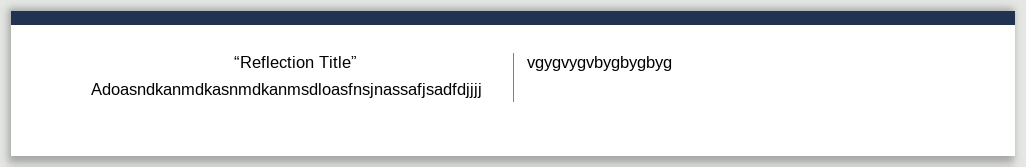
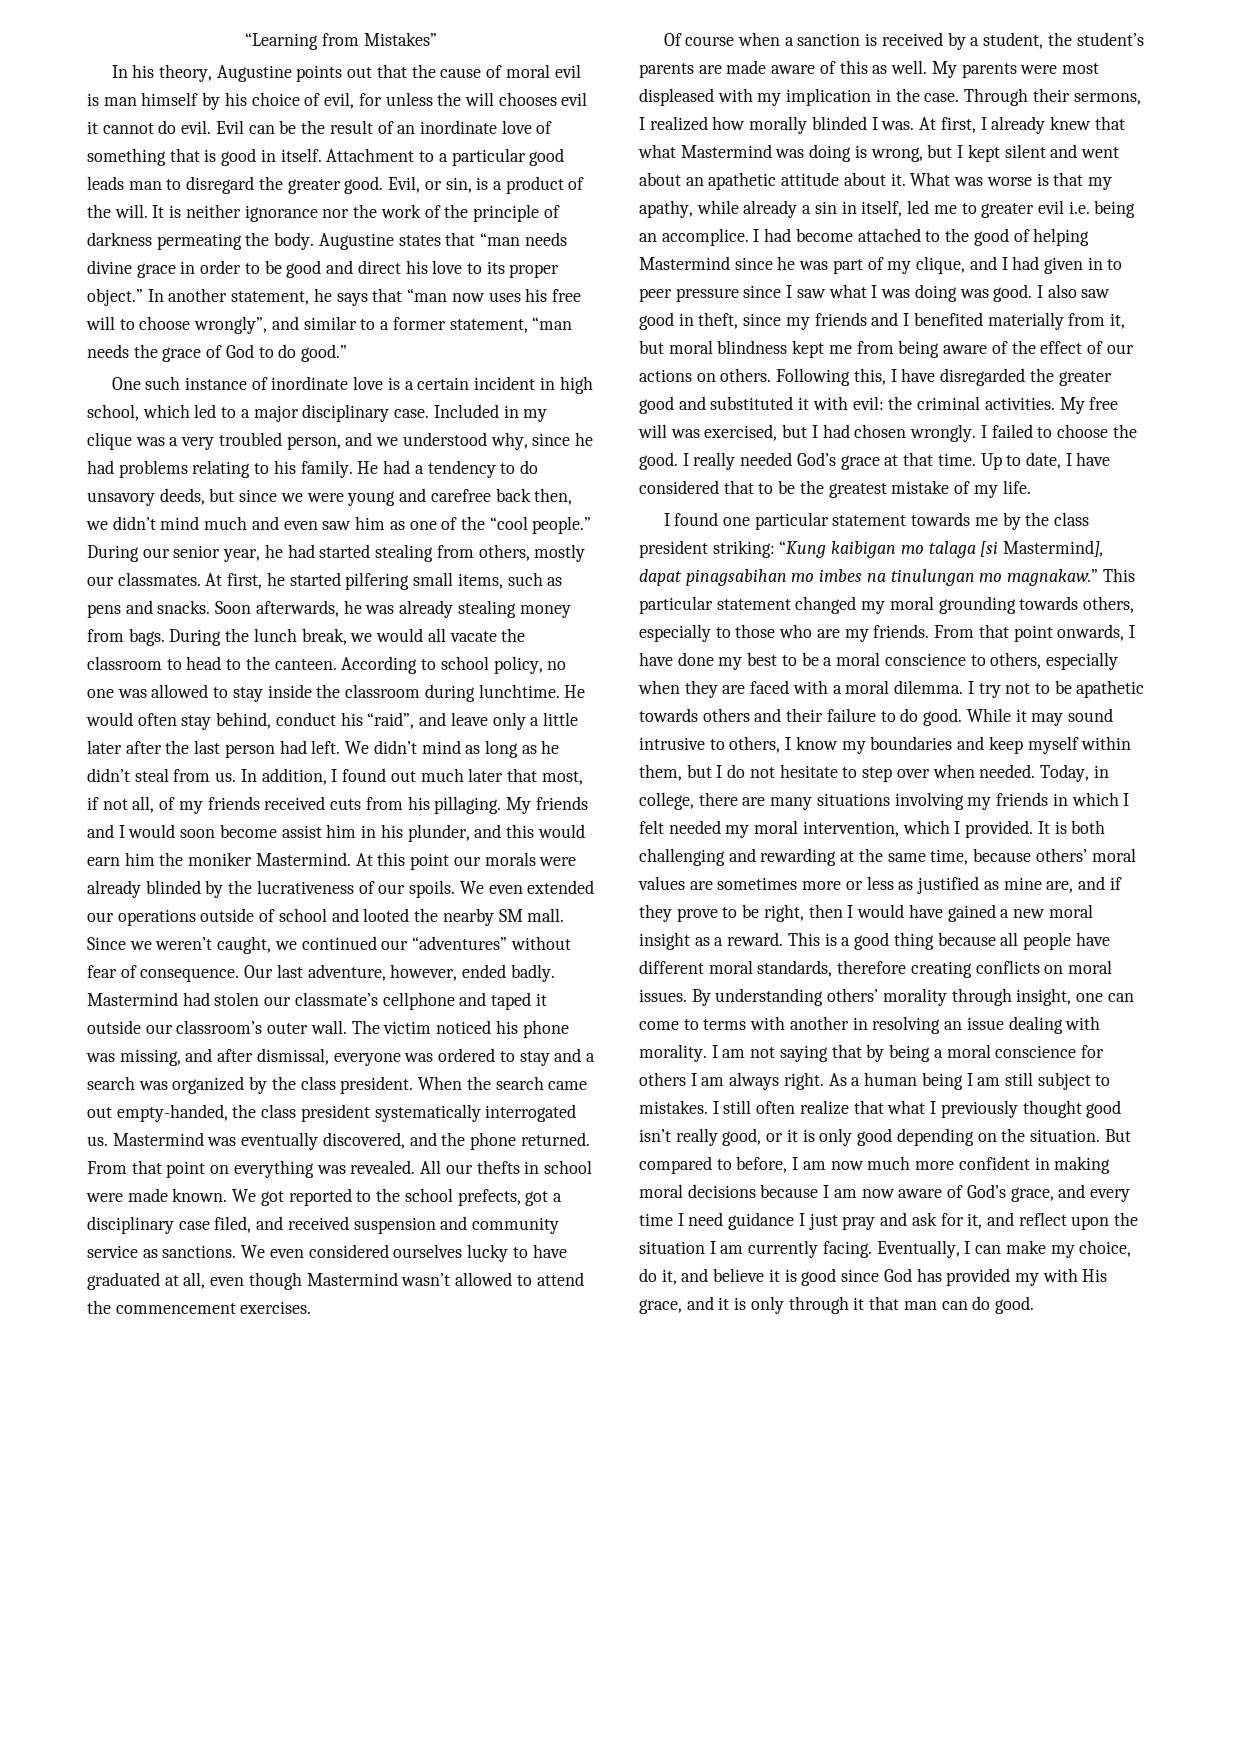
[233,56,357,68] [91,83,482,98] [527,56,672,71] “Reflection Title” // Adoasndkanmdkasnmdkanmsdloasfnsjnassafjsadfdjjjj vgygvygvbygbygbyg -> [245,32,437,50] [111,64,581,82] [87,92,588,110] [87,120,553,134] [87,148,565,166] [87,176,585,194] [87,204,560,222] [87,232,567,250] [87,260,560,278] [87,288,581,306] [86,316,573,334] [87,344,348,362] [111,376,593,394] [87,404,548,422] [87,432,593,450] [87,460,538,478] [87,488,573,506] [86,516,592,534] [87,544,586,562] [87,572,563,590] [87,600,571,618] [87,628,526,646] [87,656,567,674] [87,684,586,702] [86,712,578,730] [87,740,560,758] [87,768,583,785] [87,796,588,814] [87,824,585,842] [87,852,577,870] [87,880,595,898] [87,908,565,926] [87,936,571,954] [87,964,555,982] [87,992,547,1010] [87,1020,569,1038] [86,1048,595,1066] [87,1076,588,1094] [87,1104,577,1122] [87,1132,590,1150] [87,1160,592,1178] [86,1188,562,1206] [87,1216,560,1234] [87,1244,567,1262] [87,1272,584,1290] [87,1300,312,1314] [663,32,1144,50] [639,60,1099,78] [639,88,1141,106] [639,116,1125,134] [638,144,1119,162] [639,172,1112,190] [639,200,1136,218] [639,228,1090,246] [639,256,1123,274] [639,284,1111,302] [639,312,1125,330] [639,340,1134,358] [639,368,1112,386] [639,396,1119,414] [638,424,1137,442] [639,452,1111,470] [639,480,1031,498] [663,512,1090,530] [639,540,1105,558] [639,568,1135,586] [639,596,1135,614] [639,624,1135,642] [639,652,1118,670] [638,680,1145,698] [639,708,1113,726] [639,736,1132,754] [639,764,1109,782] [639,792,1130,810] [639,820,1106,838] [639,848,1136,866] [638,876,1122,894] [639,904,1093,922] [639,932,1110,950] [639,960,1113,978] [639,988,1134,1006] [639,1016,1101,1034] [639,1044,1104,1062] [639,1072,1111,1090] [639,1100,1122,1118] [639,1128,1131,1146] [639,1156,1111,1174] [639,1184,1130,1202] [639,1212,1139,1230] [639,1240,1132,1258] [639,1268,1108,1286] [639,1296,1034,1314] “Learning from Mistakes” // In his theory, Augustine points out that the cause of moral evil is man himself by his choice of evil, for unless the will chooses evil it cannot do evil. Evil can be the result of an inordinate love of something that is good in itself. Attachment to a particular good leads man to disregard the greater good. Evil, or sin, is a product of the will. It is neither ignorance nor the work of the principle of darkness permeating the body. Augustine states that “man needs divine grace in order to be good and direct his love to its proper object.” In another statement, he says that “man now uses his free will to choose wrongly”, and similar to a former statement, “man needs the grace of God to do good.” // One such instance of inordinate love is a certain incident in high school, which led to a major disciplinary case. Included in my clique was a very troubled person, and we understood why, since he had problems relating to his family. He had a tendency to do unsavory deeds, but since we were young and carefree back then, we didn’t mind much and even saw him as one of the “cool people.” During our senior year, he had started stealing from others, mostly our classmates. At first, he started pilfering small items, such as pens and snacks. Soon afterwards, he was already stealing money from bags. During the lunch break, we would all vacate the classroom to head to the canteen. According to school policy, no one was allowed to stay inside the classroom during lunchtime. He would often stay behind, conduct his “raid”, and leave only a little later after the last person had left. We didn’t mind as long as he didn’t steal from us. In addition, I found out much later that most, if not all, of my friends received cuts from his pillaging. My friends and I would soon become assist him in his plunder, and this would earn him the moniker Mastermind. At this point our morals were already blinded by the lucrativeness of our spoils. We even extended our operations outside of school and looted the nearby SM mall. Since we weren’t caught, we continued our “adventures” without fear of consequence. Our last adventure, however, ended badly. Mastermind had stolen our classmate’s cellphone and taped it outside our classroom’s outer wall. The victim noticed his phone was missing, and after dismissal, everyone was ordered to stay and a search was organized by the class president. When the search came out empty-handed, the class president systematically interrogated us. Mastermind was eventually discovered, and the phone returned. From that point on everything was revealed. All our thefts in school were made known. We got reported to the school prefects, got a disciplinary case filed, and received suspension and community service as sanctions. We even considered ourselves lucky to have graduated at all, even though Mastermind wasn’t allowed to attend the commencement exercises. // Of course when a sanction is received by a student, the student’s parents are made aware of this as well. My parents were most displeased with my implication in the case. Through their sermons, I realized how morally blinded I was. At first, I already knew that what Mastermind was doing is wrong, but I kept silent and went about an apathetic attitude about it. What was worse is that my apathy, while already a sin in itself, led me to greater evil i.e. being an accomplice. I had become attached to the good of helping Mastermind since he was part of my clique, and I had given in to peer pressure since I saw what I was doing was good. I also saw good in theft, since my friends and I benefited materially from it, but moral blindness kept me from being aware of the effect of our actions on others. Following this, I have disregarded the greater good and substituted it with evil: the criminal activities. My free will was exercised, but I had chosen wrongly. I failed to choose the good. I really needed God’s grace at that time. Up to date, I have considered that to be the greatest mistake of my life. // I found one particular statement towards me by the class president striking: “Kung kaibigan mo talaga [si Mastermind], dapat pinagsabihan mo imbes na tinulungan mo magnakaw.” This particular statement changed my moral grounding towards others, especially to those who are my friends. From that point onwards, I have done my best to be a moral conscience to others, especially when they are faced with a moral dilemma. I try not to be apathetic towards others and their failure to do good. While it may sound intrusive to others, I know my boundaries and keep myself within them, but I do not hesitate to step over when needed. Today, in college, there are many situations involving my friends in which I felt needed my moral intervention, which I provided. It is both challenging and rewarding at the same time, because others’ moral values are sometimes more or less as justified as mine are, and if they prove to be right, then I would have gained a new moral insight as a reward. This is a good thing because all people have different moral standards, therefore creating conflicts on moral issues. By understanding others’ morality through insight, one can come to terms with another in resolving an issue dealing with morality. I am not saying that by being a moral conscience for others I am always right. As a human being I am still subject to mistakes. I still often realize that what I previously thought good isn’t really good, or it is only good depending on the situation. But compared to before, I am now much more confident in making moral decisions because I am now aware of God’s grace, and every time I need guidance I just pray and ask for it, and reflect upon the situation I am currently facing. Eventually, I can make my choice, do it, and believe it is good since God has provided my with His grace, and it is only through it that man can do good.

